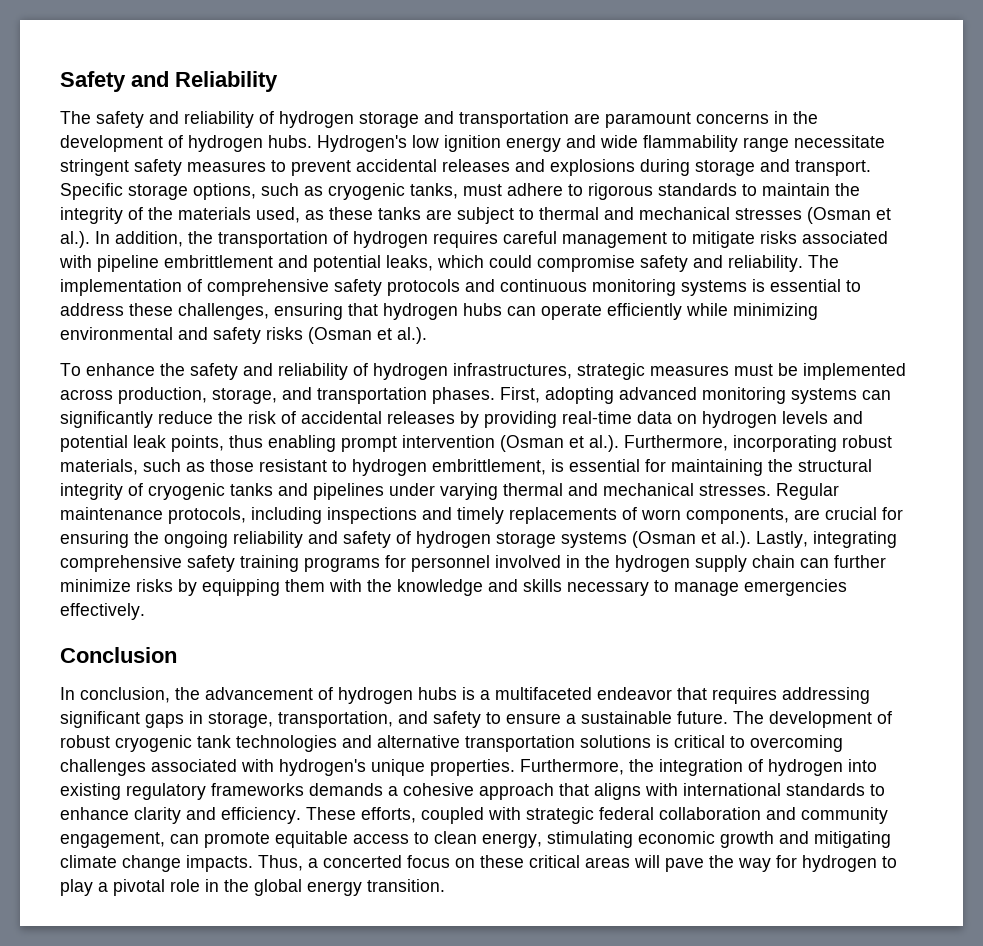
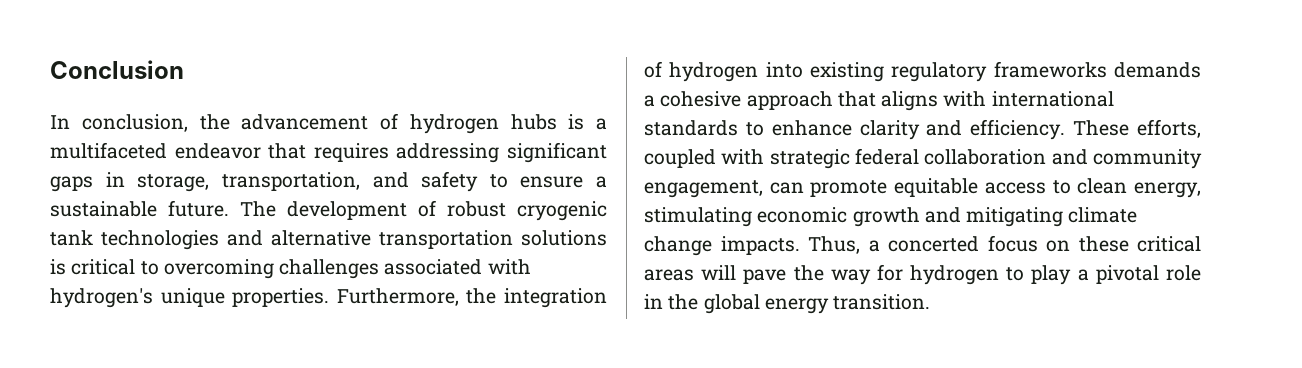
[60,71,278,92] [60,111,818,128] [60,135,885,152] [60,159,871,176] [60,183,860,200] [60,207,891,224] [60,231,888,248] [59,255,839,272] [60,279,861,296] [60,303,818,320] [60,327,427,344] [60,363,906,380] [60,387,891,404] [60,411,863,428] [60,435,892,452] [60,459,872,476] [60,483,839,500] [60,507,903,524] [60,531,897,548] [60,555,886,572] [60,579,847,596] [60,603,145,620] Safety and Reliability // The safety and reliability of hydrogen storage and transportation are paramount concerns in the development of hydrogen hubs. Hydrogen's low ignition energy and wide flammability range necessitate stringent safety measures to prevent accidental releases and explosions during storage and transport. Specific storage options, such as cryogenic tanks, must adhere to rigorous standards to maintain the integrity of the materials used, as these tanks are subject to thermal and mechanical stresses (Osman et al.). In addition, the transportation of hydrogen requires careful management to mitigate risks associated with pipeline embrittlement and potential leaks, which could compromise safety and reliability. The implementation of comprehensive safety protocols and continuous monitoring systems is essential to address these challenges, ensuring that hydrogen hubs can operate efficiently while minimizing environmental and safety risks (Osman et al.). // To enhance the safety and reliability of hydrogen infrastructures, strategic measures must be implemented across production, storage, and transportation phases. First, adopting advanced monitoring systems can significantly reduce the risk of accidental releases by providing real-time data on hydrogen levels and potential leak points, thus enabling prompt intervention (Osman et al.). Furthermore, incorporating robust materials, such as those resistant to hydrogen embrittlement, is essential for maintaining the structural integrity of cryogenic tanks and pipelines under varying thermal and mechanical stresses. Regular maintenance protocols, including inspections and timely replacements of worn components, are crucial for ensuring the ongoing reliability and safety of hydrogen storage systems (Osman et al.). Lastly, integrating comprehensive safety training programs for personnel involved in the hydrogen supply chain can further minimize risks by equipping them with the knowledge and skills necessary to manage emergencies effectively. // -> (50, 69) none

